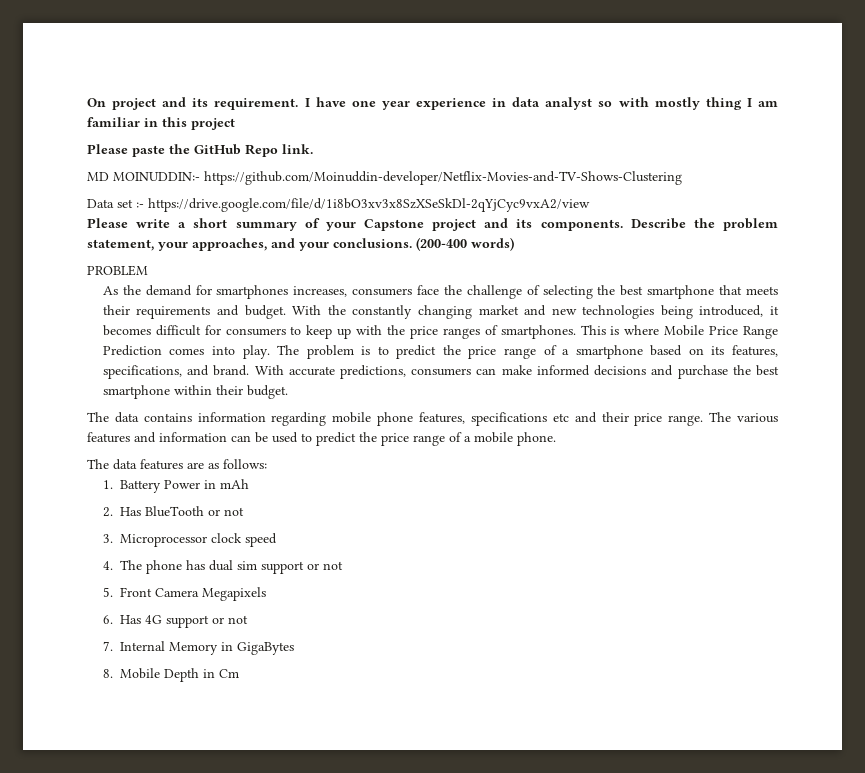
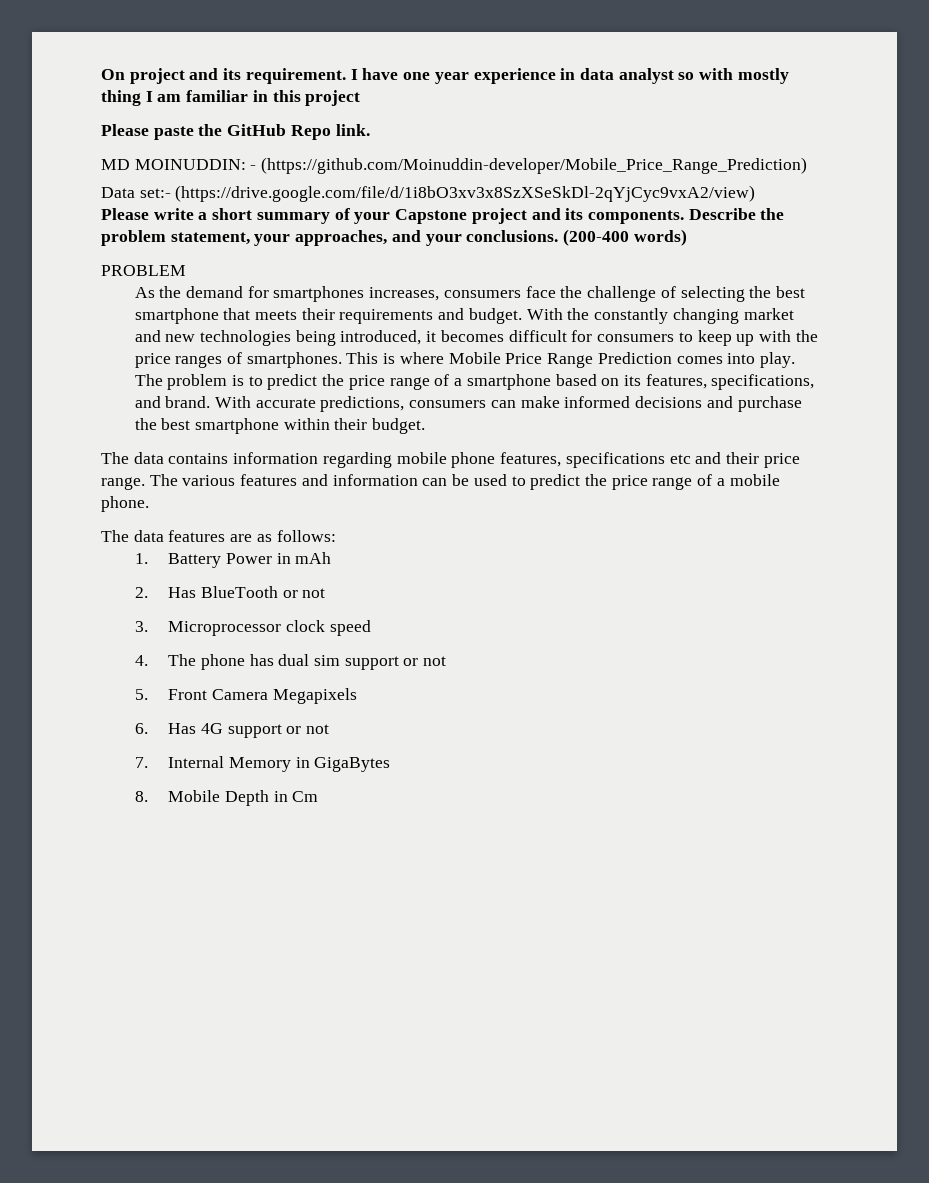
[113,171,682,185] [87,198,590,212] MOINUDDIN:- https://github.com/Moinuddin-developer/Netflix-Movies-and-TV-Shows-Clustering // Data set :- https://drive.google.com/file/d/1i8bO3xv3x8SzXSeSkDl-2qYjCyc9vxA2/view -> [134,157,808,174] [101,185,756,202] MOINUDDIN: - (https://github.com/Moinuddin-developer/Mobile_Price_Range_Prediction) // Data set:- (https://drive.google.com/file/d/1i8bO3xv3x8SzXSeSkDl-2qYjCyc9vxA2/view)

